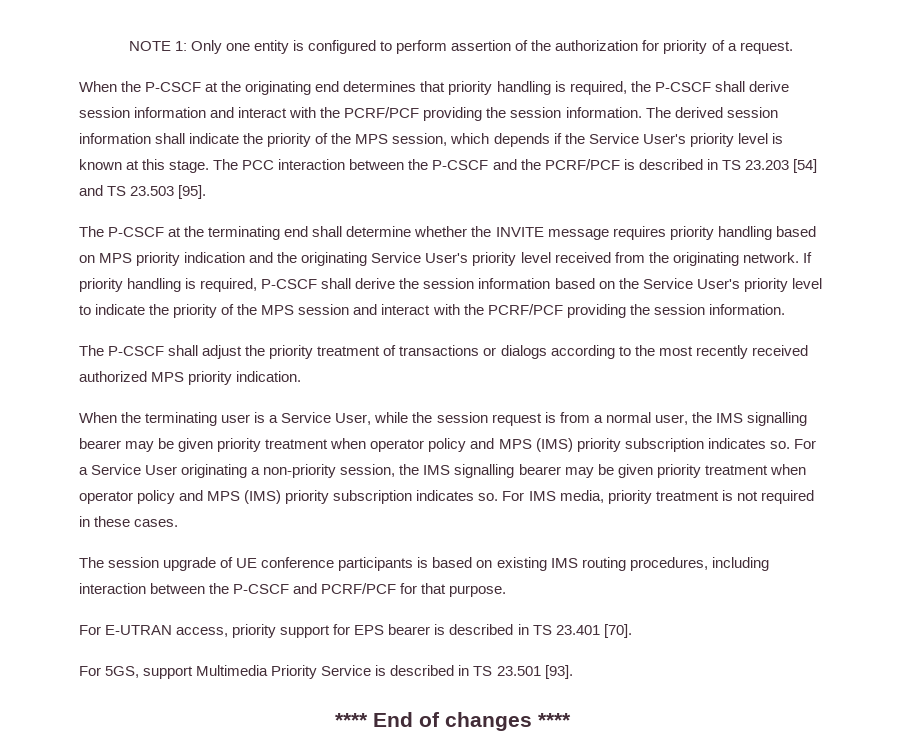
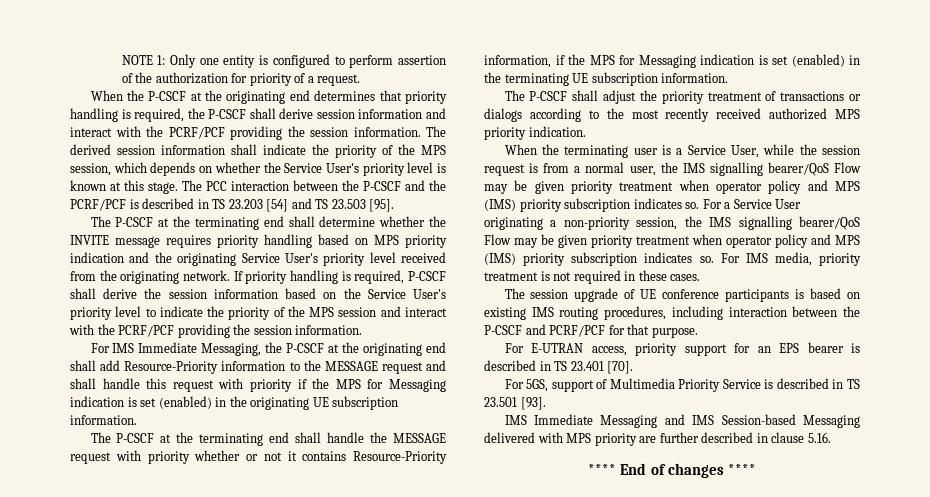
[553,133,562,144] if -> [199,162,261,173] on whether
(785, 309) none -> [90,342,447,356] [70,360,446,374] [70,378,446,392] [70,396,399,410] [70,415,137,425] [90,432,446,446] [70,450,447,464] [484,54,860,68] [484,72,729,86] // For IMS Immediate Messaging, the P-CSCF at the originating end shall add Resource-Priority information to the MESSAGE request and shall handle this request with priority if the MPS for Messaging indication is set (enabled) in the originating UE subscription information. // The P-CSCF at the terminating end shall handle the MESSAGE request with priority whether or not it contains Resource-Priority information, if the MPS for Messaging indication is set (enabled) in the terminating UE subscription information.
[79,438,121,449] bearer -> [767,162,861,176] bearer/QoS Flow
[518,464,561,475] bearer -> [799,216,860,230] [484,234,511,245] bearer/QoS Flow
(351, 629) none -> [757,346,771,353] an
(194, 672) none -> [596,379,608,389] of
(573, 672) none -> [504,414,860,428] [484,432,831,446] // IMS Immediate Messaging and IMS Session-based Messaging delivered with MPS priority are further described in clause 5.16.

